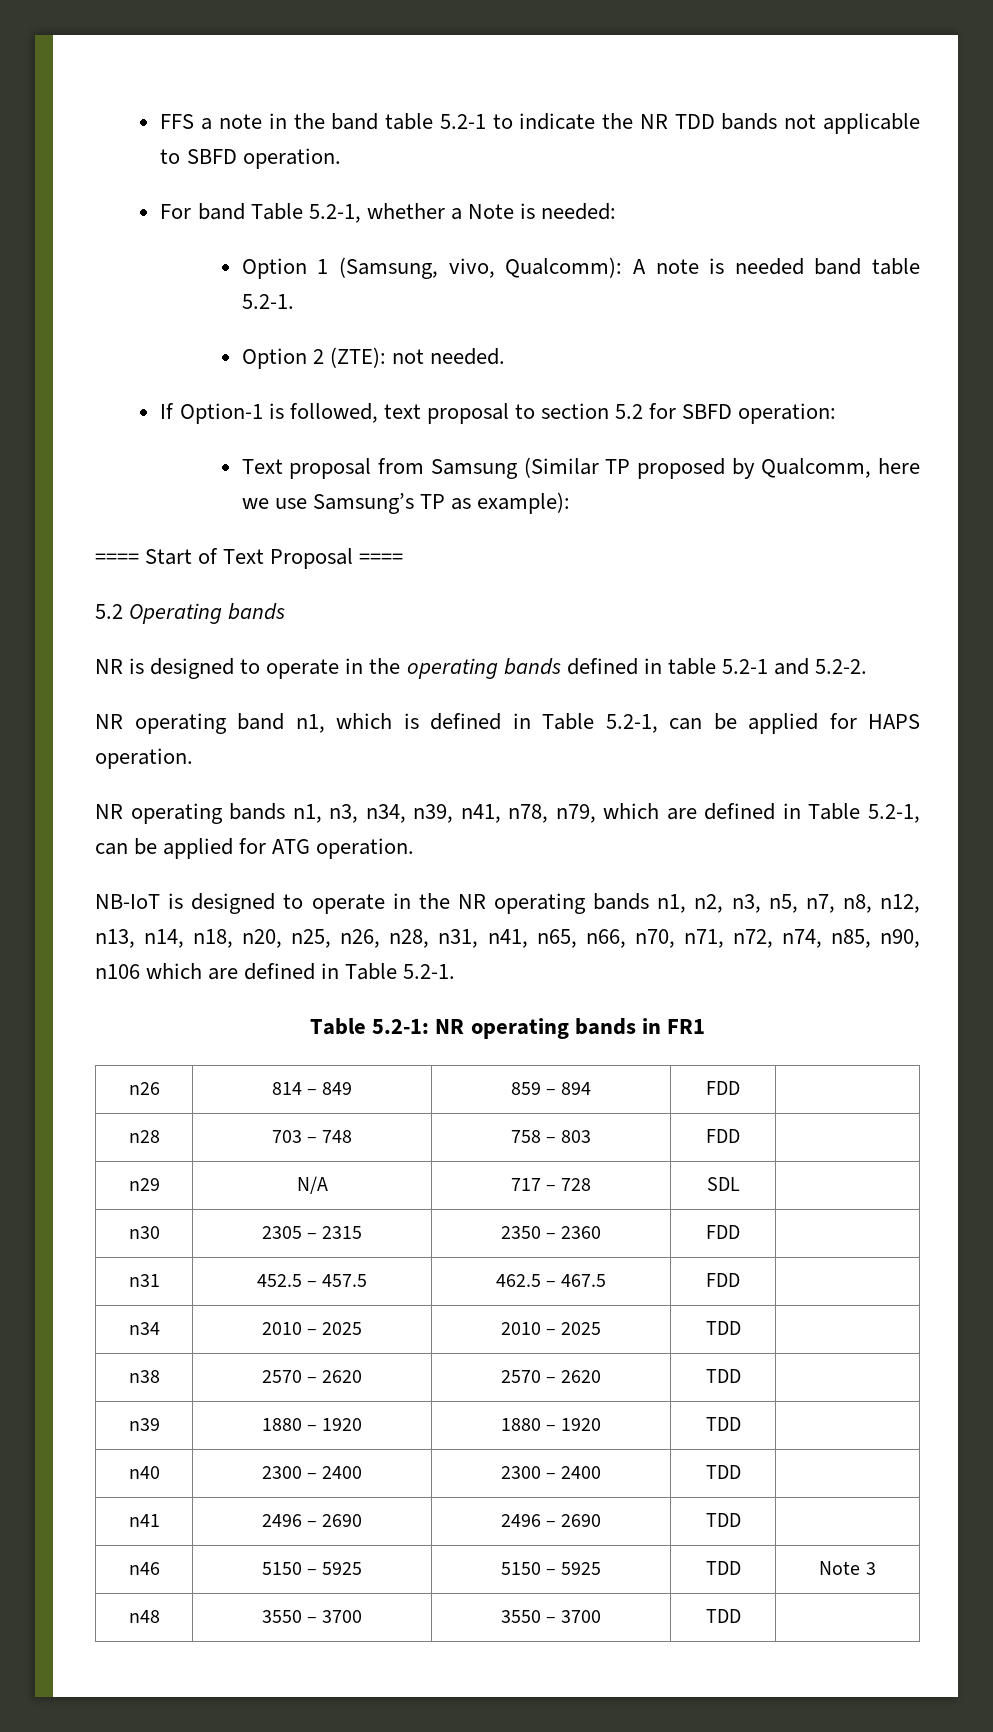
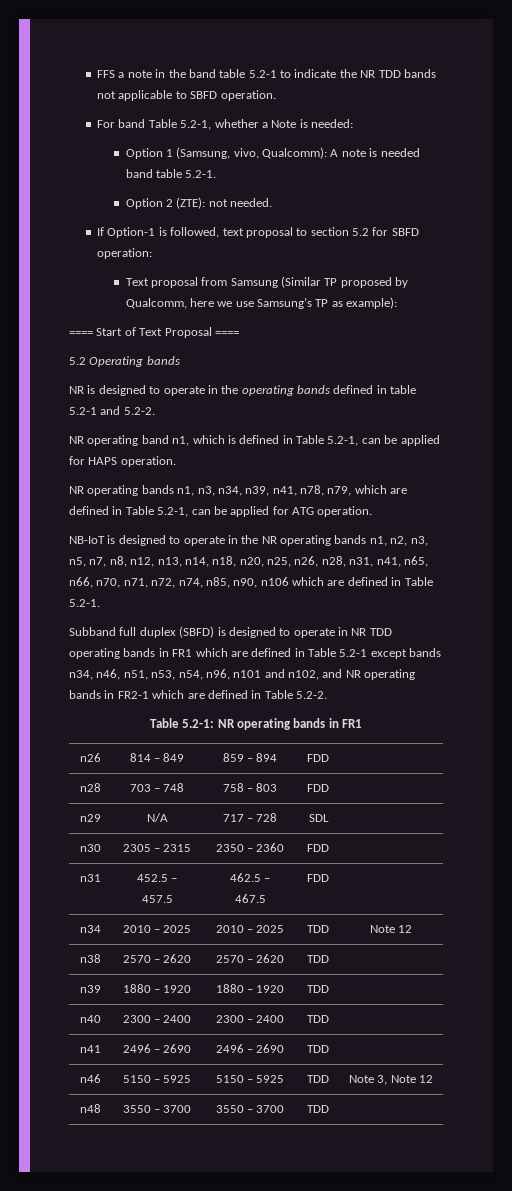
(456, 971) none -> [69,626,392,638] [69,648,442,659] [69,669,416,680] [69,690,327,699] // Subband full duplex (SBFD) is designed to operate in NR TDD operating bands in FR1 which are defined in Table 5.2-1 except bands n34, n46, n51, n53, n54, n96, n101 and n102, and NR operating bands in FR2-1 which are defined in Table 5.2-2.
(741, 1328) none -> [369,925,413,933] Note 12
[865,1562,876,1575] 3 -> [377,1075,434,1085] 3, Note 12

